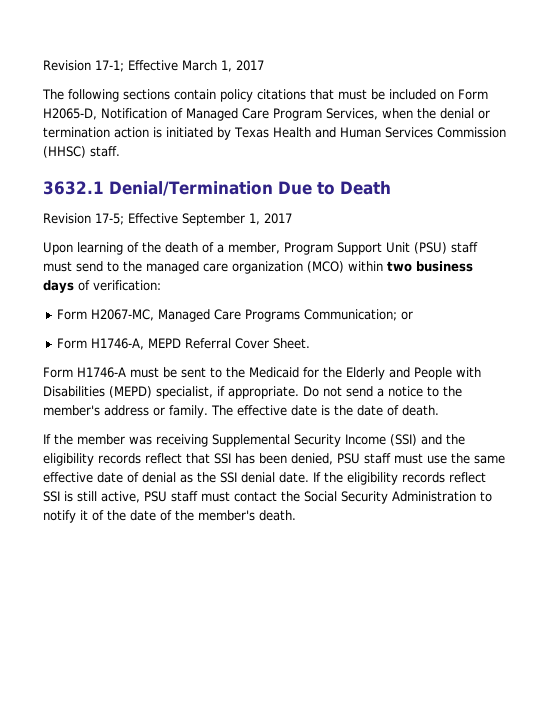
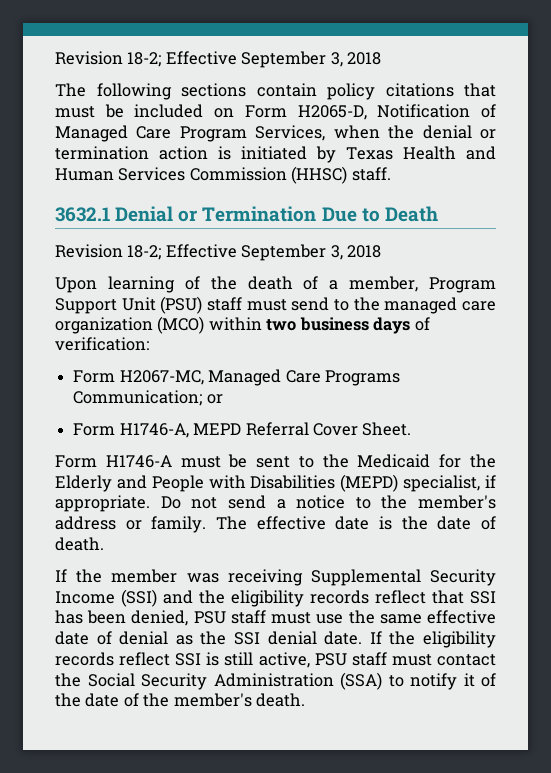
[43,60,264,72] Revision 17-1; Effective March 1, 2017 -> [55,51,382,68] Revision 18-2; Effective September 3, 2018
[109,181,273,196] Denial/Termination -> [115,206,317,222] Denial or Termination
[95,213,292,226] 17-5; Effective September 1, 2017 -> [127,244,382,261] 18-2; Effective September 3, 2018
(476, 496) none -> [340,672,382,690] (SSA)

